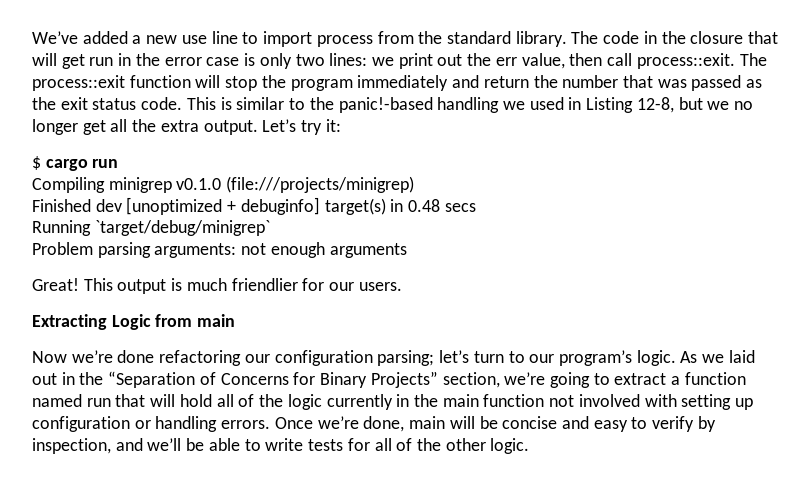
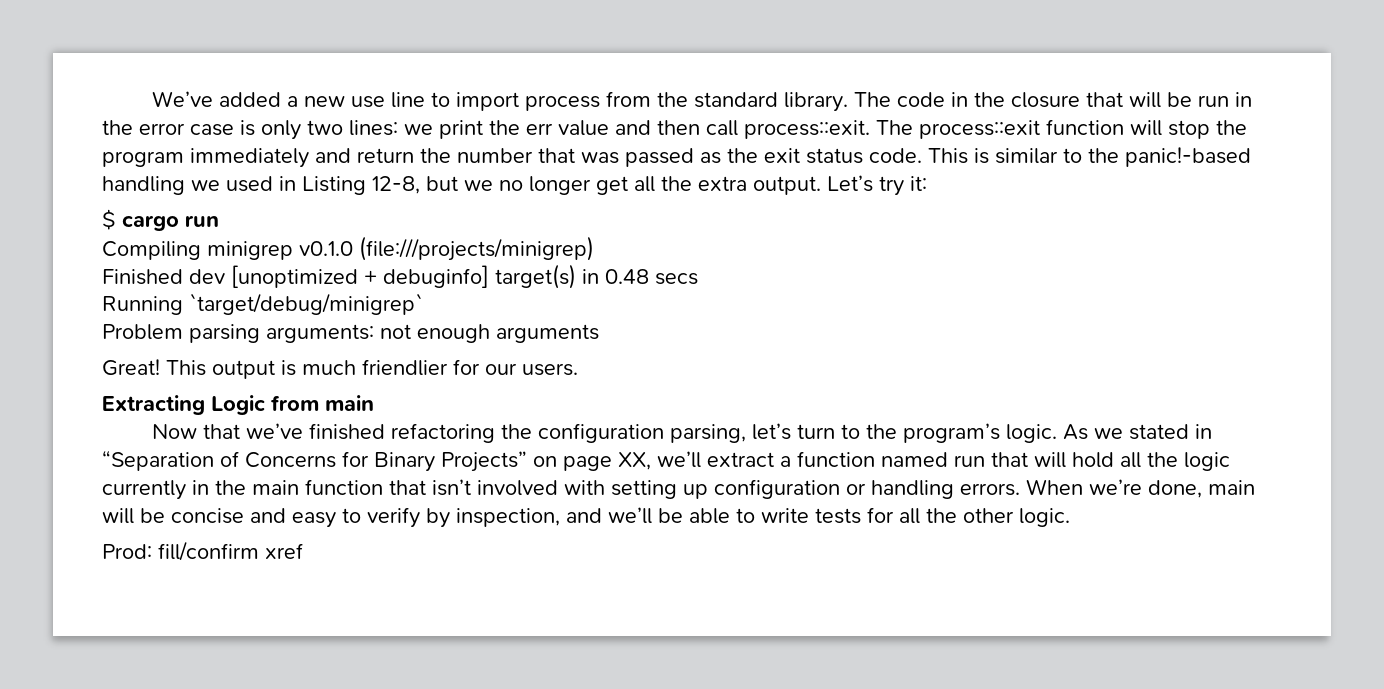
[61,54,85,69] get -> [1166,92,1192,107] be
[437,54,463,66] out -> (483, 129) none
[521,53,565,69] value, -> [558,120,651,136] value and
[71,350,435,366] we’re done refactoring our configuration parsing; -> [202,423,746,443] that we’ve finished refactoring the configuration parsing,
[529,354,555,363] our -> [865,424,897,439] the
[728,350,755,363] [32,372,104,385] laid out in the -> [1128,424,1212,440] stated in
[442,372,610,388] section, we’re going to -> [533,451,701,471] on page XX, we’ll
[238,394,255,407] of -> (1141, 460) none
[549,395,575,407] not -> [389,479,471,496] that isn’t
[274,417,313,429] Once -> [1026,479,1083,495] When
[396,438,413,451] of -> (920, 516) none
(530, 446) none -> [102,541,303,561] // Prod: fill/confirm xref

